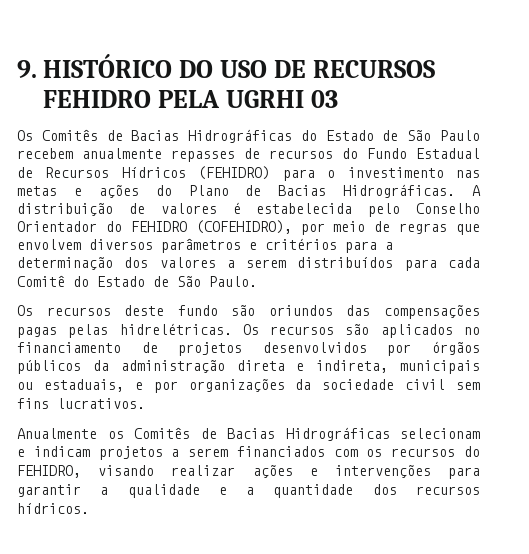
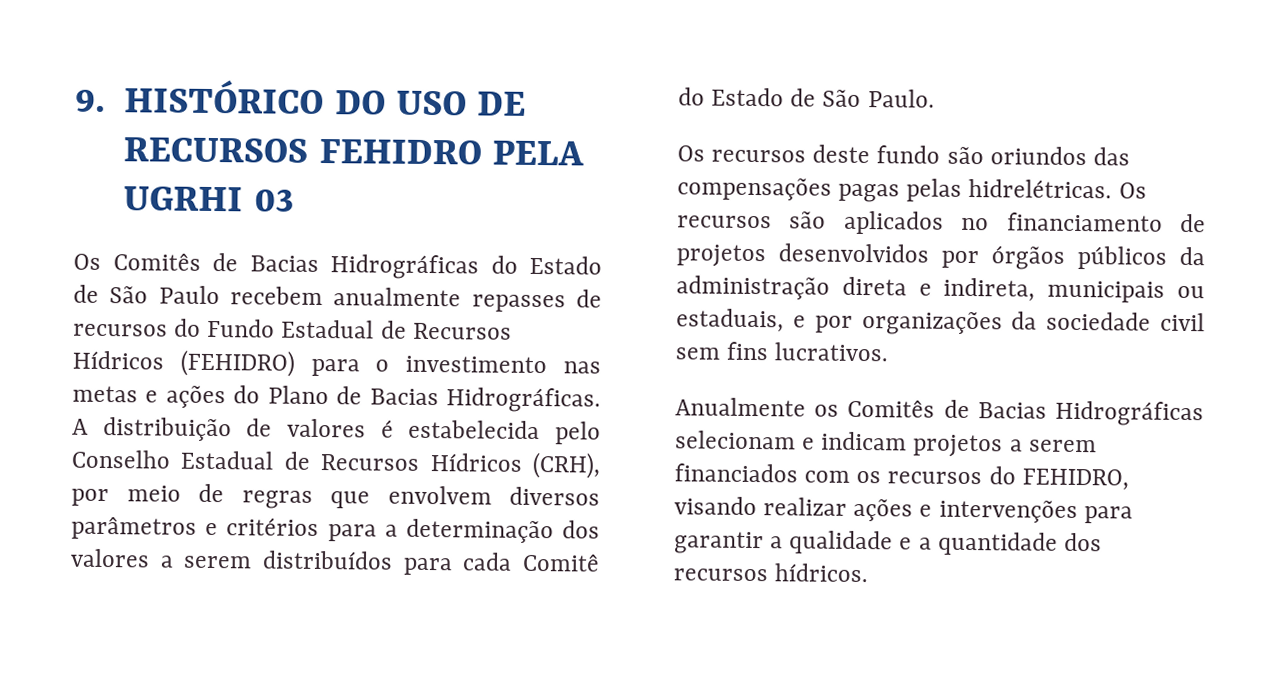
[17,220,292,234] Orientador do FEHIDRO (COFEHIDRO), -> [180,450,601,479] Estadual de Recursos Hídricos (CRH),

